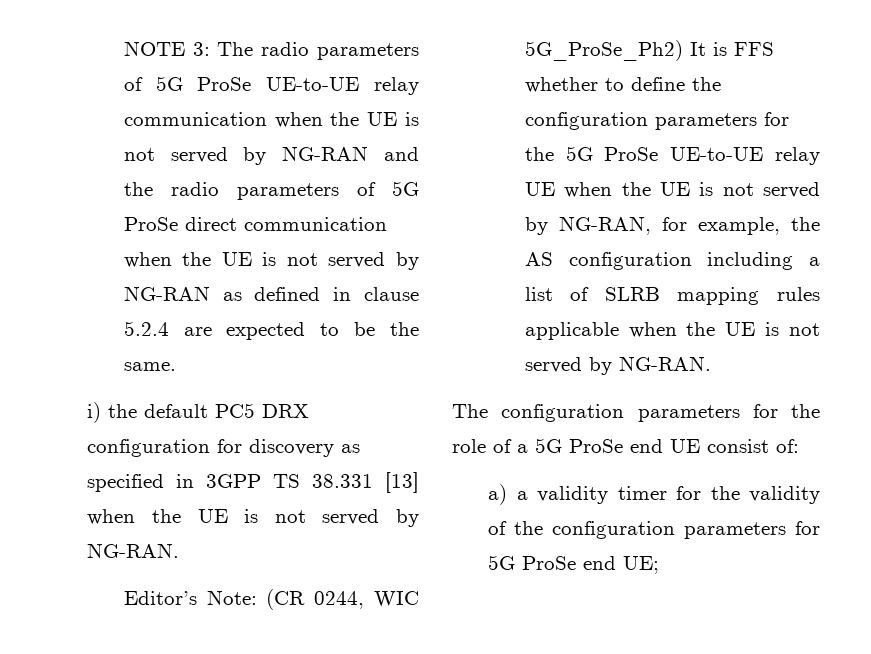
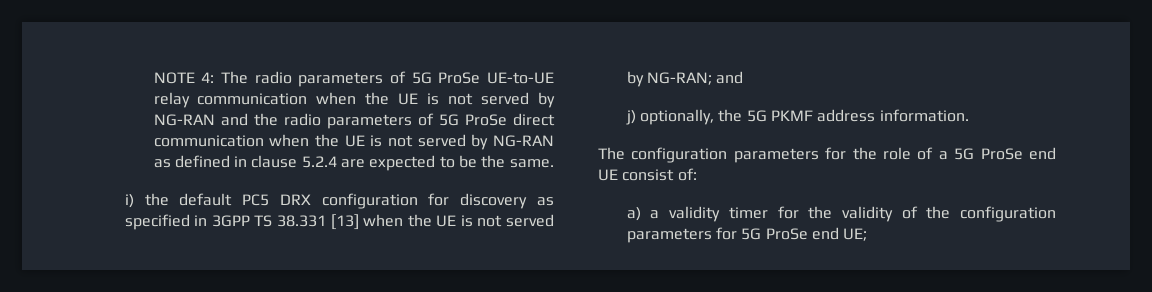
[192,42,210,56] 3: -> [201,72,215,83] 4:
[87,543,180,558] [123,589,419,610] [524,40,774,61] [524,77,721,93] [524,112,789,130] [524,146,820,165] [524,182,820,198] [524,216,820,235] [524,252,820,270] [524,287,820,305] [524,322,820,340] [524,356,711,375] NG-RAN. // Editor’s Note: (CR 0244, WIC 5G_ProSe_Ph2) It is FFS whether to define the configuration parameters for the 5G ProSe UE-to-UE relay UE when the UE is not served by NG-RAN, for example, the AS configuration including a list of SLRB mapping rules applicable when the UE is not served by NG-RAN. -> [647,71,744,85] [625,109,969,125] NG-RAN; and // j) optionally, the 5G PKMF address information.

